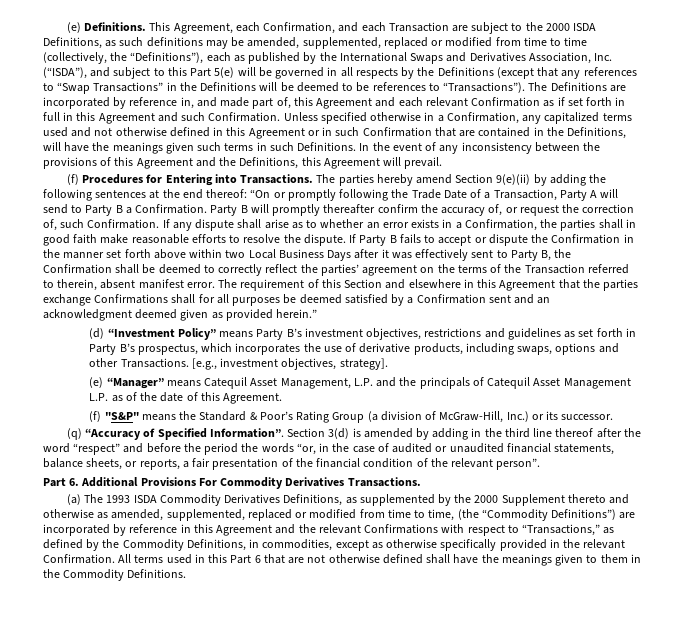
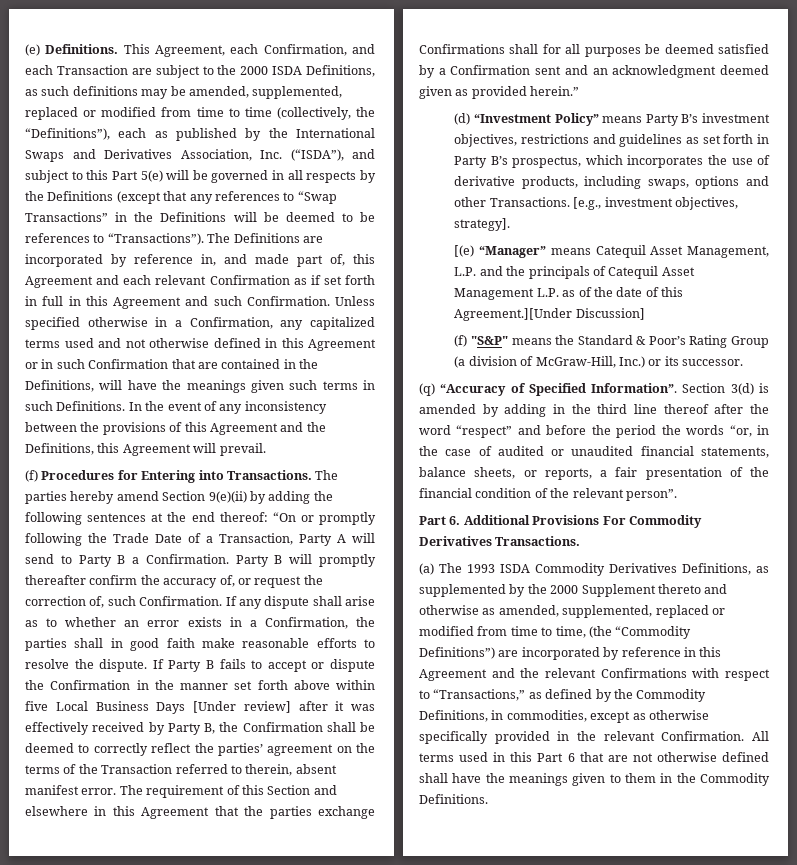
[225,250,246,258] two -> [25,701,48,711] five
(352, 255) none -> [193,701,291,713] [Under review]
[471,250,508,258] sent to -> [92,722,165,735] received by
[89,377,104,388] (e) -> [454,245,475,257] [(e)
[223,393,283,404] Agreement. -> [454,308,645,321] Agreement.][Under Discussion]

